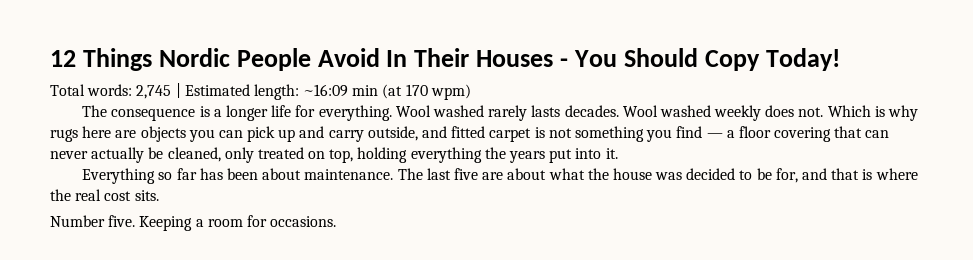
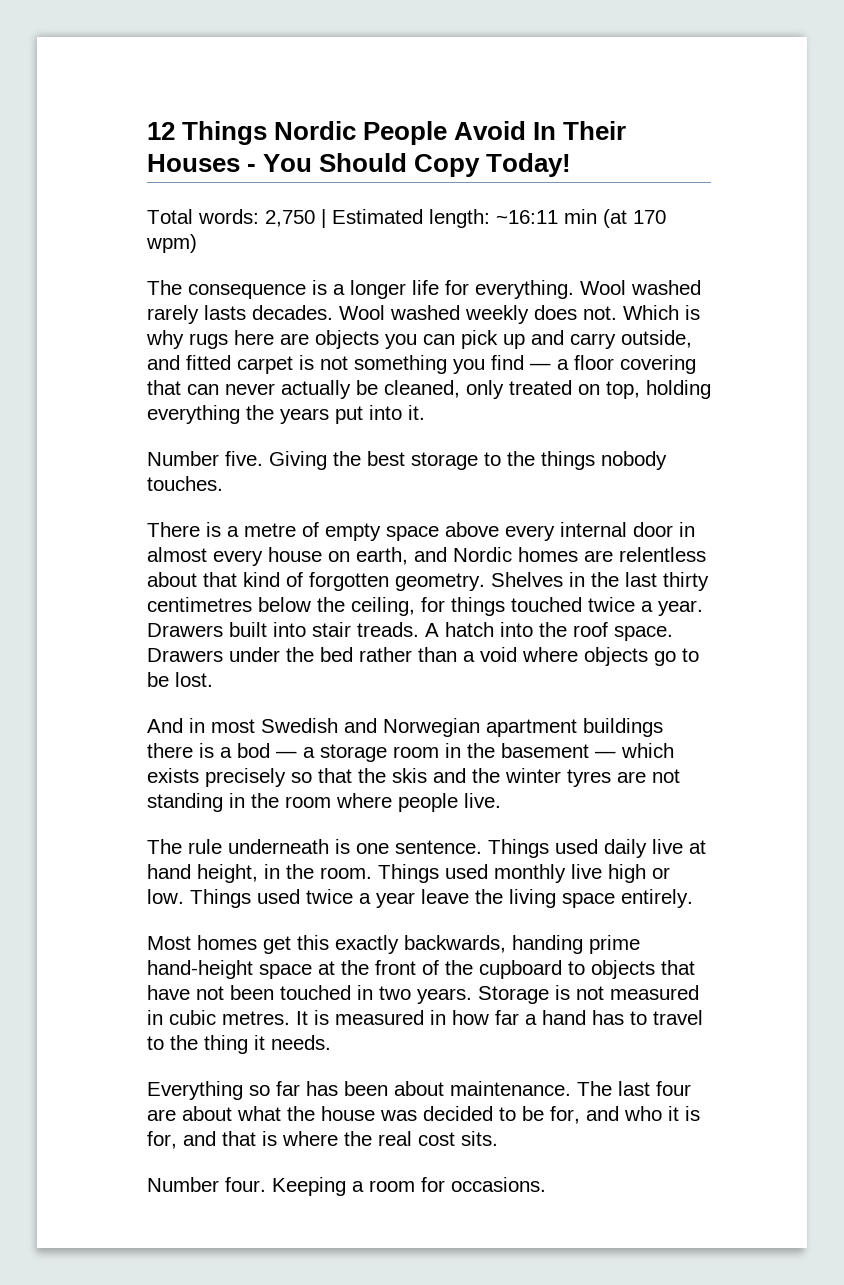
[136,85,172,99] 2,745 -> [265,210,315,227] 2,750
[303,84,349,97] ~16:09 -> [496,210,558,224] ~16:11
(618, 153) none -> [147,451,667,470] [147,476,223,491] [147,522,695,541] [147,547,706,566] [147,572,709,591] [147,597,703,616] [147,622,673,641] [147,647,699,666] [147,672,213,687] [147,718,663,737] [147,743,674,762] [147,768,680,787] [147,793,501,812] [147,839,706,858] [147,864,670,883] [147,889,693,908] [147,935,640,954] [147,960,695,979] [147,985,699,1004] [147,1010,703,1025] [147,1035,331,1054] // Number five. Giving the best storage to the things nobody touches. // There is a metre of empty space above every internal door in almost every house on earth, and Nordic homes are relentless about that kind of forgotten geometry. Shelves in the last thirty centimetres below the ceiling, for things touched twice a year. Drawers built into stair treads. A hatch into the roof space. Drawers under the bed rather than a void where objects go to be lost. // And in most Swedish and Norwegian apartment buildings there is a bod — a storage room in the basement — which exists precisely so that the skis and the winter tyres are not standing in the room where people live. // The rule underneath is one sentence. Things used daily live at hand height, in the room. Things used monthly live high or low. Things used twice a year leave the living space entirely. // Most homes get this exactly backwards, handing prime hand-height space at the front of the cupboard to objects that have not been touched in two years. Storage is not measured in cubic metres. It is measured in how far a hand has to travel to the thing it needs.
[453,168,478,180] five -> [656,1081,691,1096] four
(827, 174) none -> [624,1106,700,1121] [147,1131,216,1149] who it is for, and
[108,215,136,227] five. -> [225,1177,266,1192] four.

